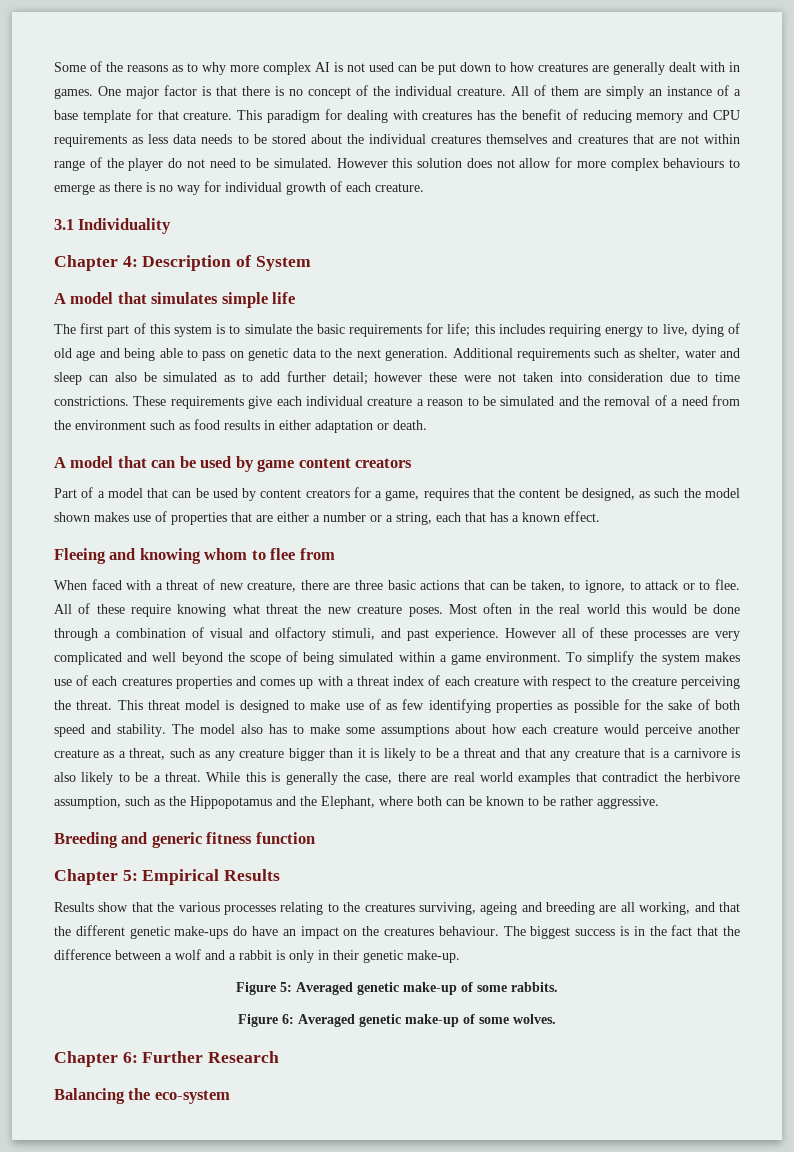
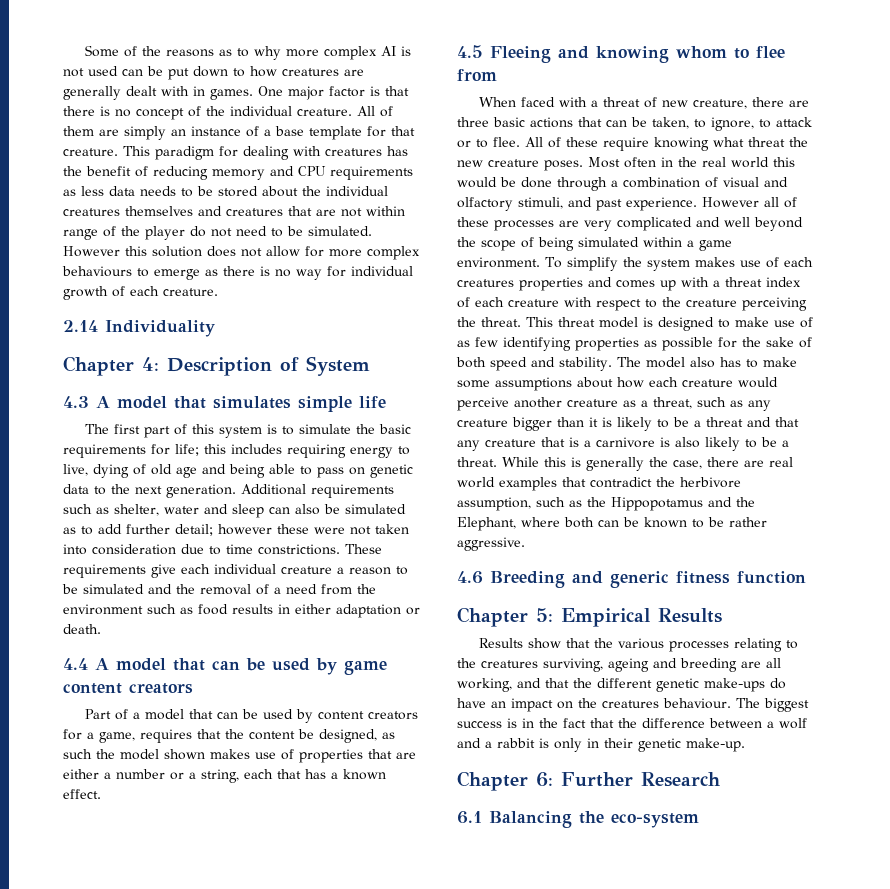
[54,219,74,230] 3.1 -> [63,320,98,332] 2.14
(311, 263) none -> [63,396,89,408] 4.3
(427, 425) none -> [63,658,88,670] 4.4
(600, 516) none -> [457,45,483,58] 4.5
(659, 802) none -> [457,571,483,584] 4.6
[236,982,558,995] [238,1014,556,1027] // Figure 5: Averaged genetic make-up of some rabbits. // Figure 6: Averaged genetic make-up of some wolves. -> (745, 745) none
(280, 1057) none -> [457,811,482,824] 6.1

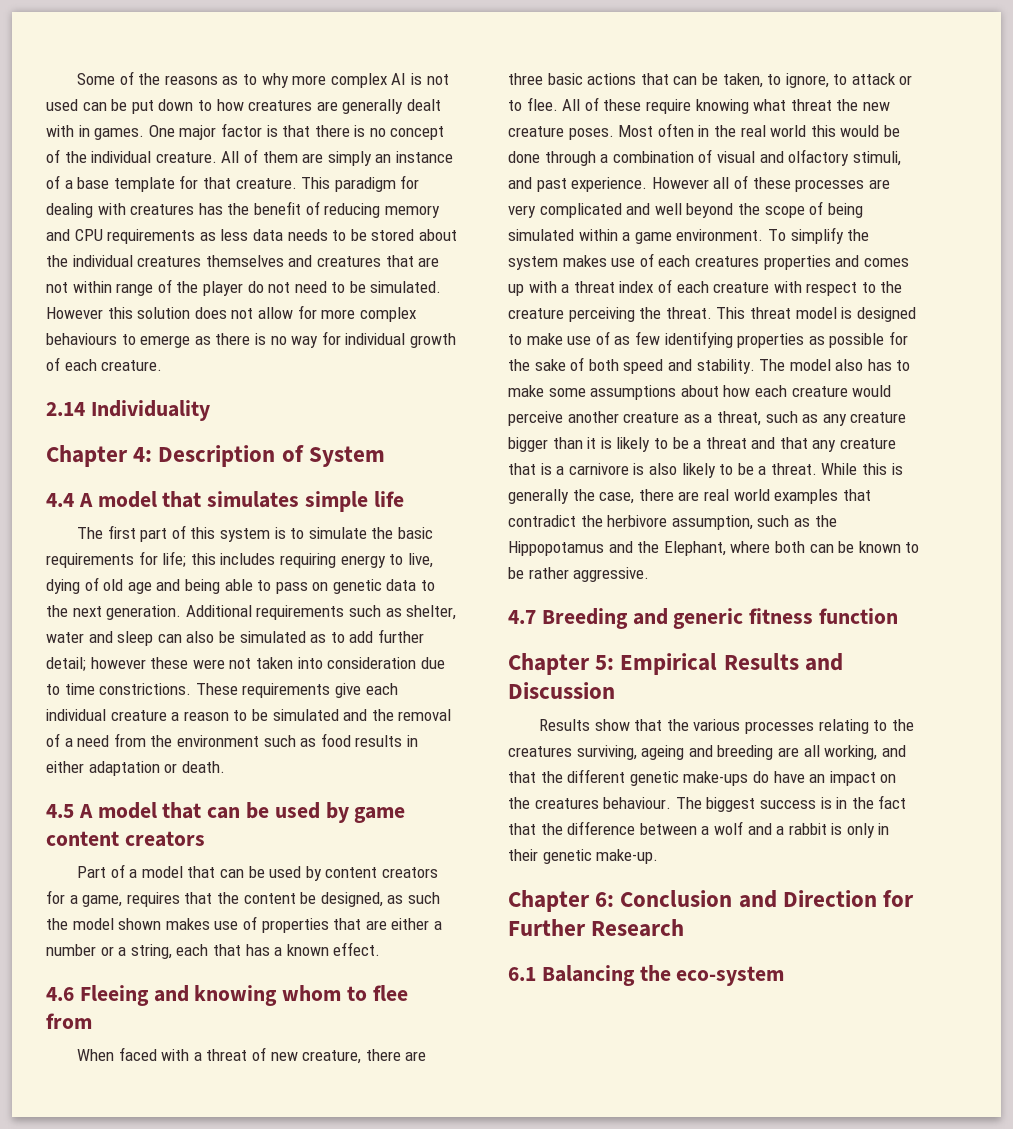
[63,396,89,408] 4.3 -> [46,493,74,507] 4.4
[63,658,88,670] 4.4 -> [46,804,74,818] 4.5
[457,45,483,58] 4.5 -> [46,987,74,1001] 4.6
[457,571,483,584] 4.6 -> [508,610,536,624] 4.7
(722, 615) none -> [804,653,843,671] [508,682,615,699] and Discussion
(553, 779) none -> [620,890,915,908] Conclusion and Direction for

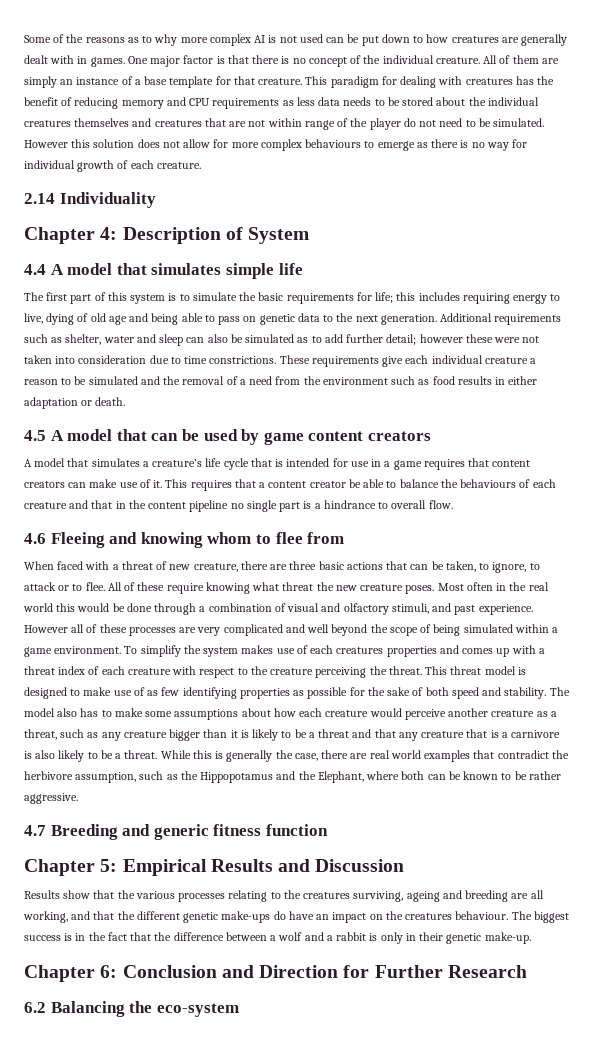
[77,864,438,881] [46,890,440,907] [46,916,442,933] [46,942,381,959] Part of a model that can be used by content creators for a game, requires that the content be designed, as such the model shown makes use of properties that are either a number or a string, each that has a known effect. -> [24,458,531,470] [24,479,556,491] [24,500,453,512] A model that simulates a creature’s life cycle that is intended for use in a game requires that content creators can make use of it. This requires that a content creator be able to balance the behaviours of each creature and that in the content pipeline no single part is a hindrance to overall flow.
[508,967,536,981] 6.1 -> [24,1002,46,1013] 6.2

